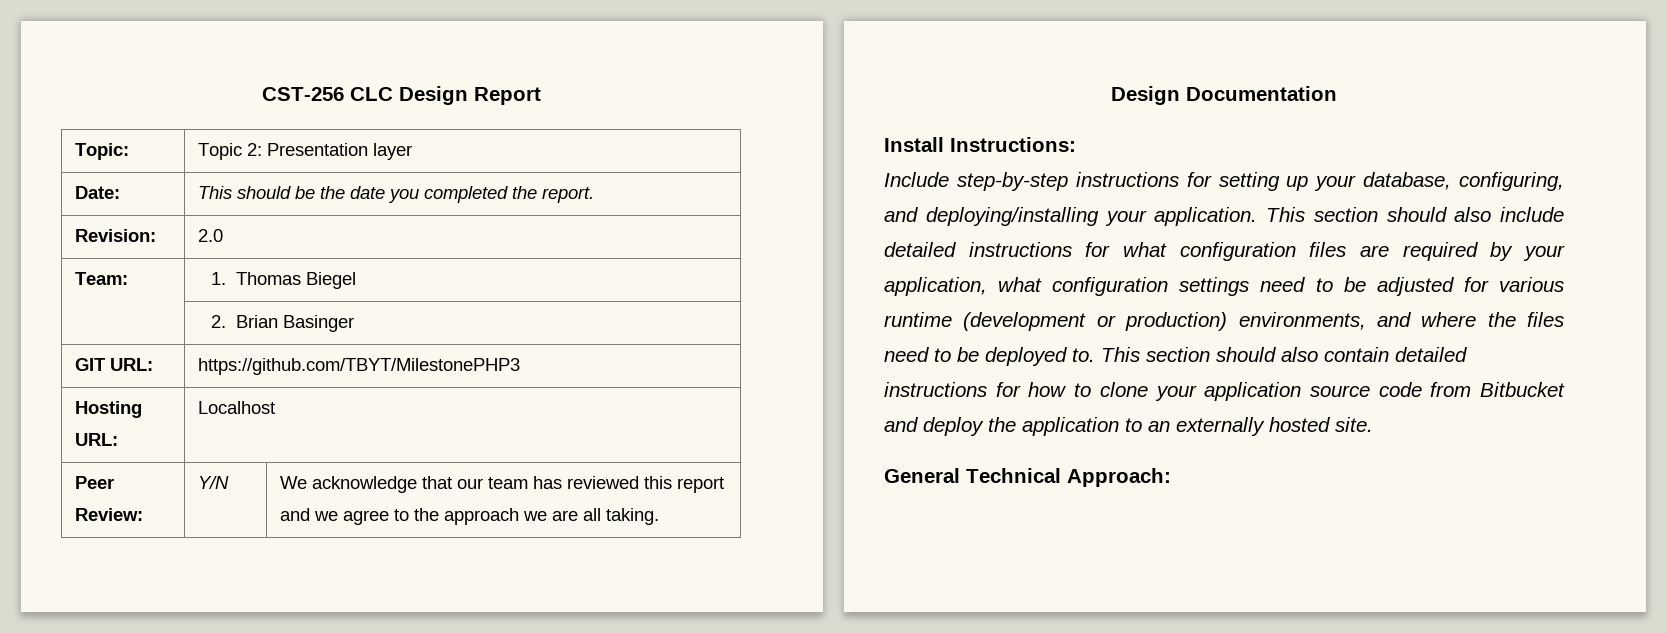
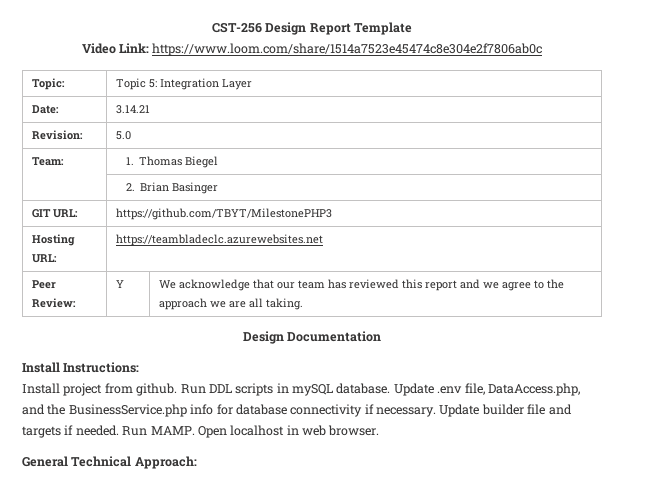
[349,87,393,101] CLC -> (262, 27) none
[74,143,129,160] [197,143,412,160] [74,186,120,199] [197,186,594,203] // Topic: | Topic 2: Presentation layer // Date: | This should be the date you completed the report. -> [354,22,413,35] [81,43,543,56] [31,78,65,90] [115,78,252,90] [31,105,59,114] [115,105,150,114] Template // Video Link: https://www.loom.com/share/1514a7523e45474c8e304e2f7806ab0c // Topic: | Topic 5: Integration Layer // Date: | 3.14.21
[197,229,223,242] 2.0 -> [115,131,131,140] 5.0
[197,401,275,414] Localhost -> [115,234,323,246] https://teambladeclc.azurewebsites.net
[197,476,229,489] Y/N -> [115,280,124,288] Y
[884,172,1564,191] [884,207,1564,226] [884,242,1565,261] [884,277,1564,296] [884,312,1564,331] [884,347,1467,366] [884,382,1565,401] [884,417,1373,436] Include step-by-step instructions for setting up your database, configuring, and deploying/installing your application. This section should also include detailed instructions for what configuration files are required by your application, what configuration settings need to be adjusted for various runtime (development or production) environments, and where the files need to be deployed to. This section should also contain detailed instructions for how to clone your application source code from Bitbucket and deploy the application to an externally hosted site. -> [22,383,580,396] [22,404,572,417] [22,425,380,438] Install project from github. Run DDL scripts in mySQL database. Update .env file, DataAccess.php, and the BusinessService.php info for database connectivity if necessary. Update builder file and targets if needed. Run MAMP. Open localhost in web browser.

